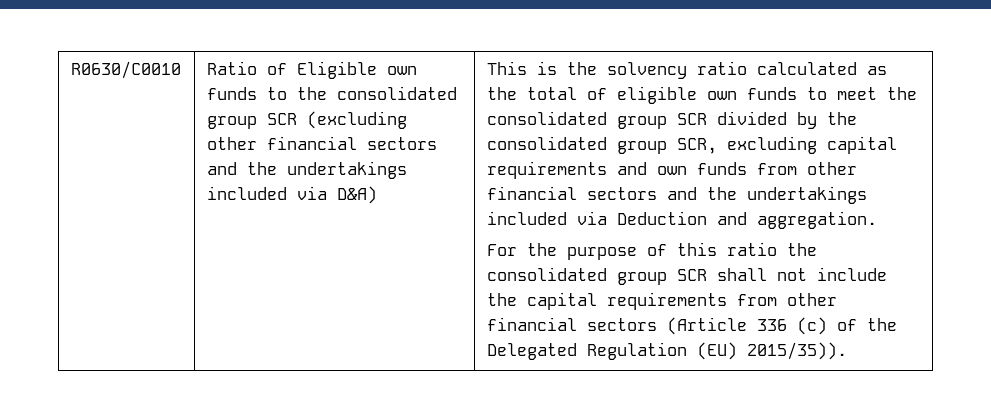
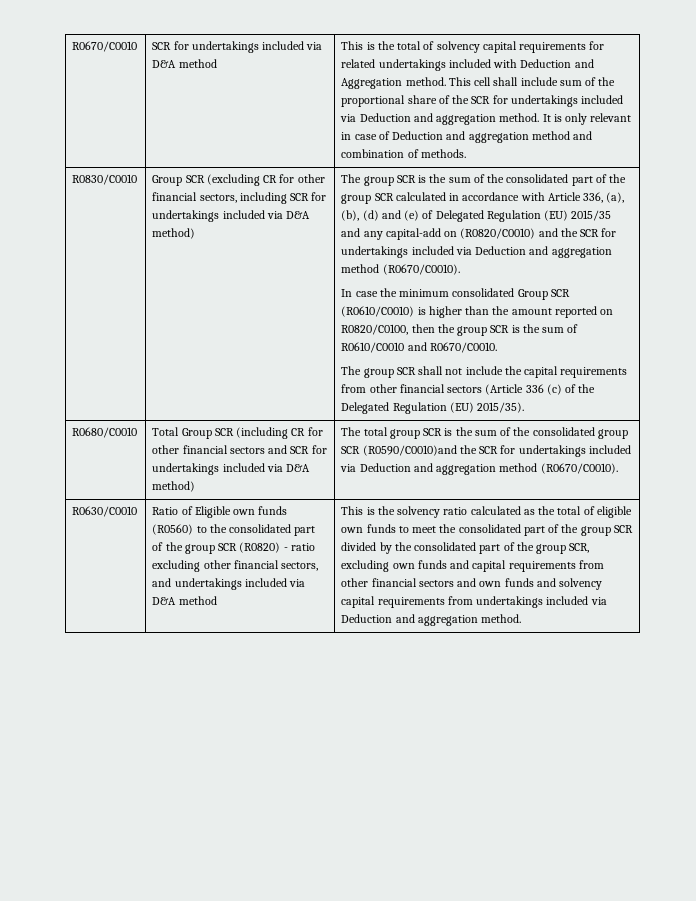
[70,61,181,79] [206,61,417,79] [206,86,457,100] [206,111,407,129] [206,136,437,150] [206,161,407,179] [206,186,377,204] [486,61,887,79] [486,86,917,104] [486,111,857,129] [486,136,897,154] [486,161,857,179] [486,186,867,204] [486,211,877,229] [486,242,817,260] [486,267,607,281] R0630/C0010 | Ratio of Eligible own funds to the consolidated group SCR (excluding other financial sectors and the undertakings included via D&A) | This is the solvency ratio calculated as the total of eligible own funds to meet the consolidated group SCR divided by the consolidated group SCR, excluding capital requirements and own funds from other financial sectors and the undertakings included via Deduction and aggregation. // For the purpose of this ratio the consolidated -> [72,41,138,52] [152,41,323,53] [152,59,217,68] [341,41,605,53] [341,59,594,71] [341,77,616,89] [341,95,624,107] [340,113,632,125] [341,131,593,143] [341,149,466,158] [72,174,138,185] [152,174,325,186] [152,192,327,204] [152,210,311,222] [152,228,196,239] [341,174,627,186] [341,192,625,204] [341,210,612,222] [341,228,617,240] [341,246,612,258] [341,264,460,275] [341,288,570,300] [341,306,614,318] [341,324,579,336] [341,342,497,353] [341,366,362,375] R0670/C0010 | SCR for undertakings included via D&A method | This is the total of solvency capital requirements for related undertakings included with Deduction and Aggregation method. This cell shall include sum of the proportional share of the SCR for undertakings included via Deduction and aggregation method. It is only relevant in case of Deduction and aggregation method and combination of methods. // R0830/C0010 | Group SCR (excluding CR for other financial sectors, including SCR for undertakings included via D&A method) | The group SCR is the sum of the consolidated part of the group SCR calculated in accordance with Article 336, (a), (b), (d) and (e) of Delegated Regulation (EU) 2015/35 and any capital-add on (R0820/C0010) and the SCR for undertakings included via Deduction and aggregation method (R0670/C0010). // In case the minimum consolidated Group SCR (R0610/C0010) is higher than the amount reported on R0820/C0100, then the group SCR is the sum of R0610/C0010 and R0670/C0010. // The
[746,342,847,360] 2015/35)). -> [477,402,525,413] [72,427,138,438] [152,427,323,439] [152,445,327,454] [152,463,311,475] [152,481,196,492] [341,427,628,439] [341,445,631,457] [340,463,618,475] [72,506,138,517] [152,506,288,518] [152,524,316,536] [152,542,315,554] [152,560,319,572] [152,578,306,590] [152,596,217,605] [341,506,632,518] [341,524,633,536] [341,542,590,554] [341,560,604,572] [341,578,603,590] [341,596,607,608] [341,614,522,626] 2015/35). // R0680/C0010 | Total Group SCR (including CR for other financial sectors and SCR for undertakings included via D&A method) | The total group SCR is the sum of the consolidated group SCR (R0590/C0010)and the SCR for undertakings included via Deduction and aggregation method (R0670/C0010). // R0630/C0010 | Ratio of Eligible own funds (R0560) to the consolidated part of the group SCR (R0820) - ratio excluding other financial sectors, and undertakings included via D&A method | This is the solvency ratio calculated as the total of eligible own funds to meet the consolidated part of the group SCR divided by the consolidated part of the group SCR, excluding own funds and capital requirements from other financial sectors and own funds and solvency capital requirements from undertakings included via Deduction and aggregation method.

